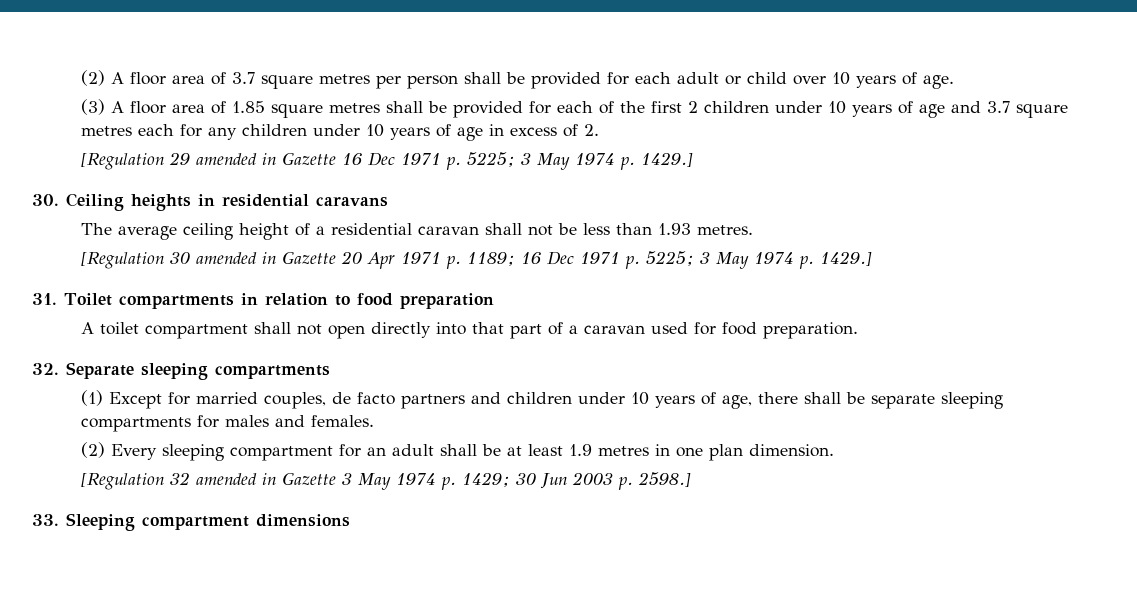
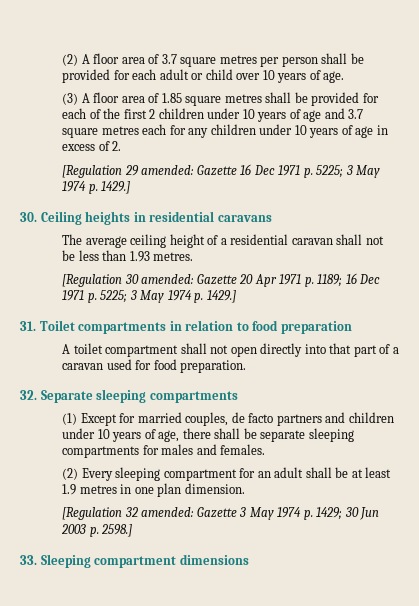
[196,153,277,165] amended in -> [141,165,195,175] amended:
[196,252,277,264] amended in -> [141,274,195,284] amended:
[196,473,277,485] amended in -> [141,507,195,517] amended:

